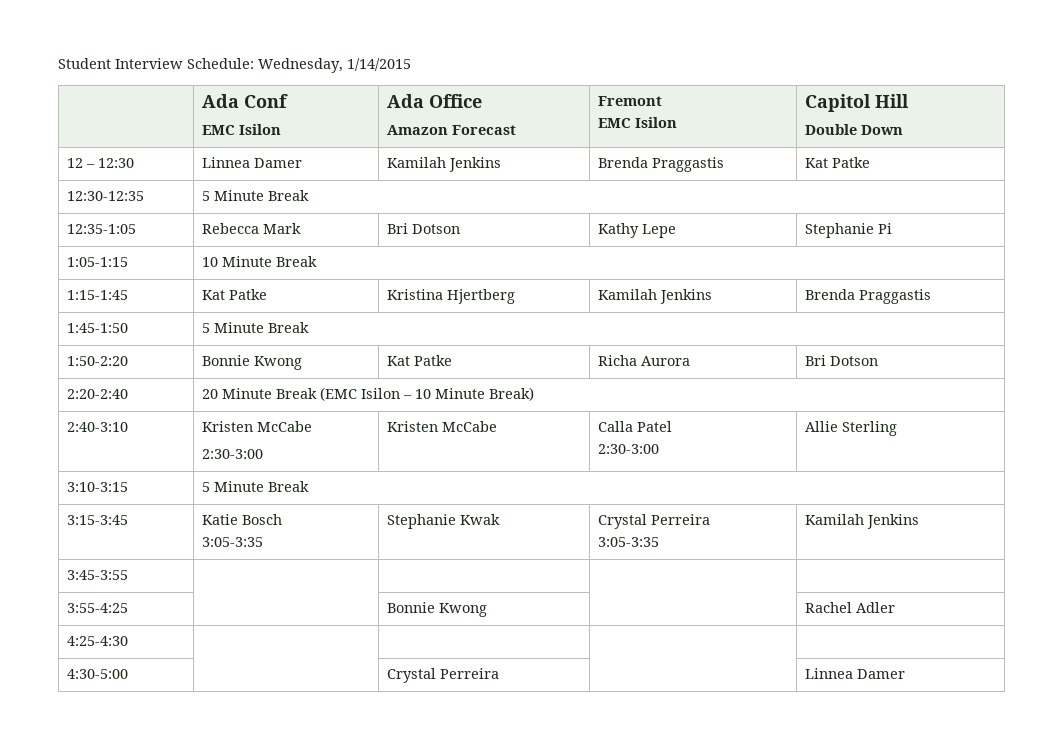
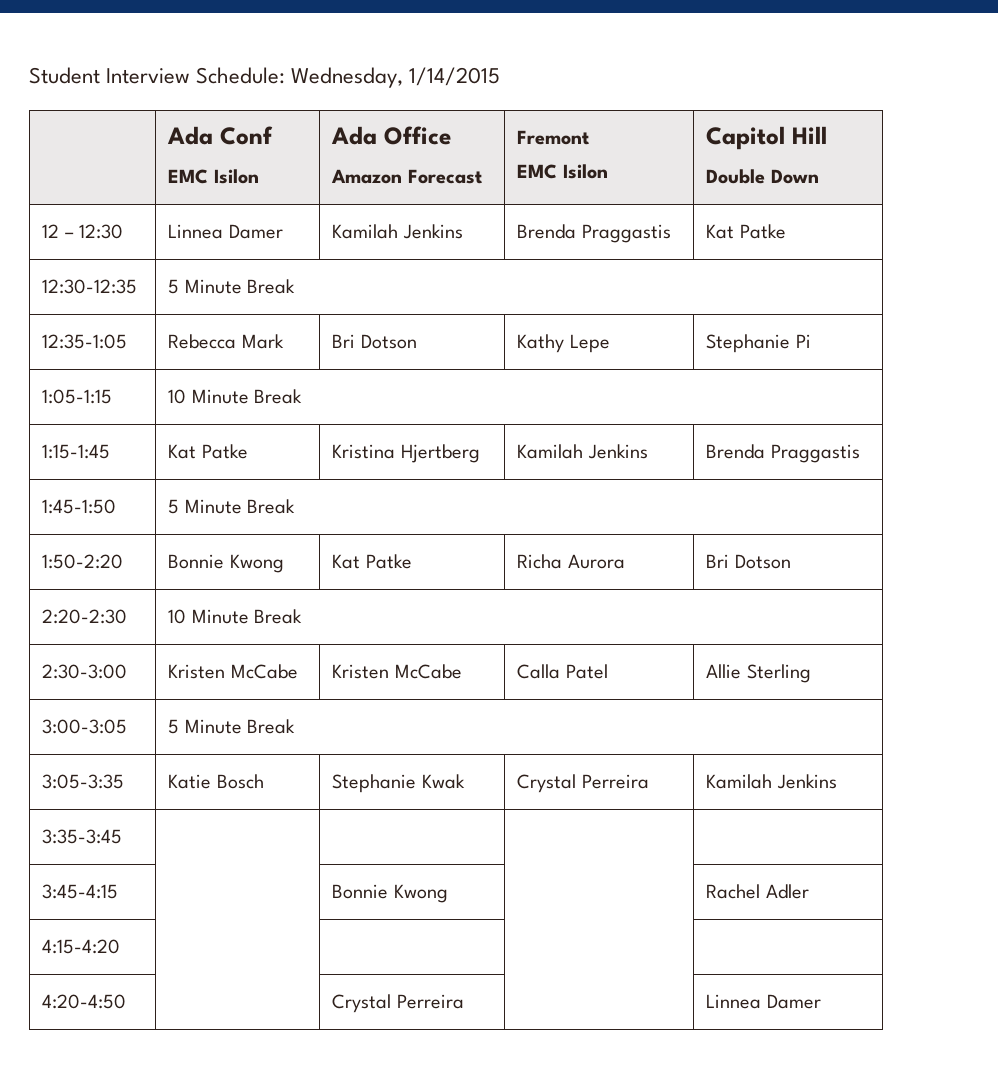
[66,389,128,399] [201,387,534,401] [66,422,128,432] [201,421,312,432] [201,449,263,459] 2:20-2:40 | 20 Minute Break (EMC Isilon – 10 Minute Break) // 2:40-3:10 | Kristen McCabe // 2:30-3:00 -> [42,609,128,624] [168,609,302,624] [42,664,128,679] [168,664,298,679] 2:20-2:30 | 10 Minute Break // 2:30-3:00 | Kristen McCabe
[597,444,659,454] // 2:30-3:00 -> (608, 671) none
[66,482,128,492] [201,481,309,492] [66,515,128,525] 3:10-3:15 | 5 Minute Break // 3:15-3:45 -> [42,719,128,734] [168,719,295,734] [42,774,125,789] 3:00-3:05 | 5 Minute Break // 3:05-3:35
[201,537,263,547] // 3:05-3:35 -> (264, 781) none
[597,537,659,547] // 3:05-3:35 -> (649, 781) none
[66,570,128,580] [66,603,128,613] 3:45-3:55 | | | | // 3:55-4:25 -> [42,829,123,844] [42,884,119,899] 3:35-3:45 | | | | // 3:45-4:15
[66,636,128,646] [66,669,128,679] 4:25-4:30 | | | | // 4:30-5:00 -> [42,939,121,954] [42,994,127,1009] 4:15-4:20 | | | | // 4:20-4:50

